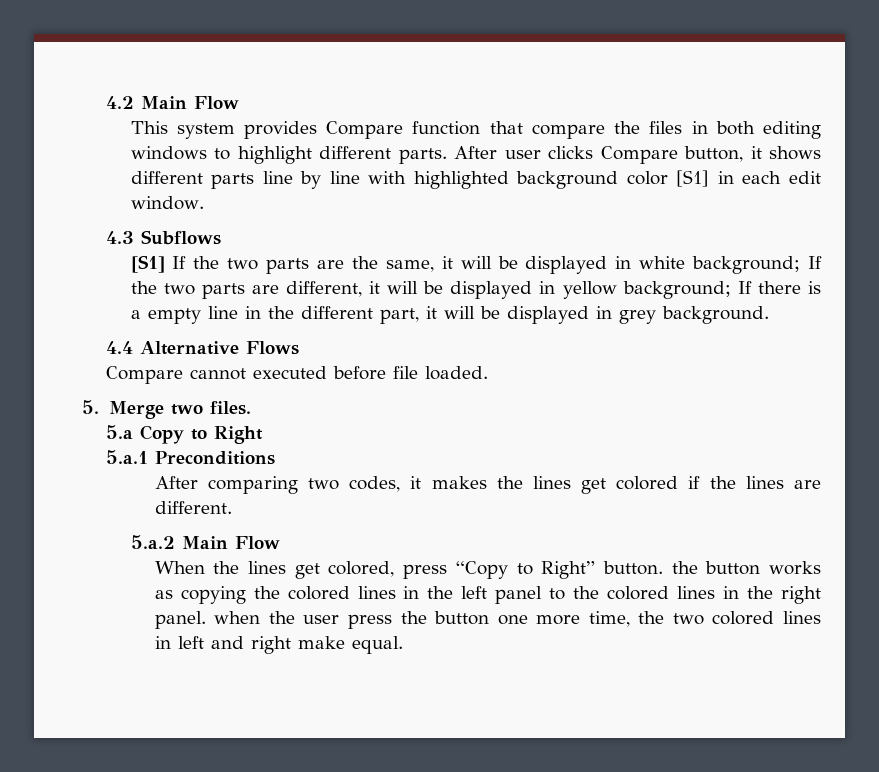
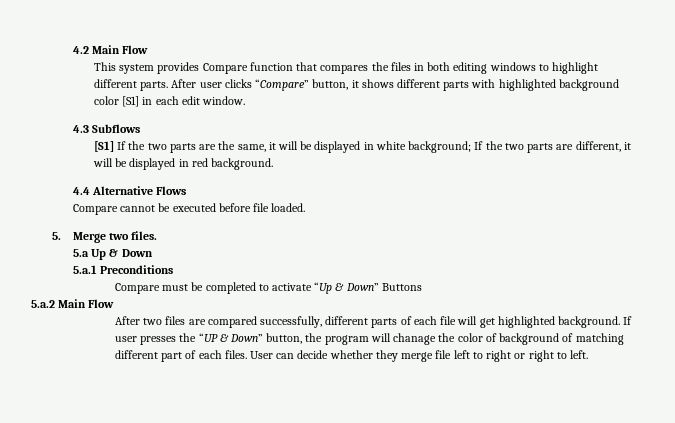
[531,124,605,139] compare -> [320,65,369,74] compares
[600,146,678,164] Compare -> [255,79,310,91] “Compare”
[262,171,360,189] line by line -> (470, 86) none
[562,281,822,299] [130,306,656,324] yellow background; If there is a empty line in the different part, it will be displayed in grey -> [191,158,208,167] red
(247, 374) none -> [158,203,171,212] be
[140,425,264,444] Copy to Right -> [91,249,153,260] Up & Down
[154,476,821,494] [154,501,232,514] [130,535,280,549] [154,561,821,579] [154,586,822,604] [154,611,821,629] [154,636,403,654] After comparing two codes, it makes the lines get colored if the lines are different. // 5.a.2 Main Flow // When the lines get colored, press “Copy to Right” button. the button works as copying the colored lines in the left panel to the colored lines in the right panel. when the user press the button one more time, the two colored lines in left and right make equal. -> [114,282,422,294] [31,299,115,308] [114,316,633,328] [114,333,624,345] [114,350,589,362] Compare must be completed to activate “Up & Down” Buttons // 5.a.2 Main Flow // After two files are compared successfully, different parts of each file will get highlighted background. If user presses the “UP & Down” button, the program will chanage the color of background of matching different part of each files. User can decide whether they merge file left to right or right to left.

